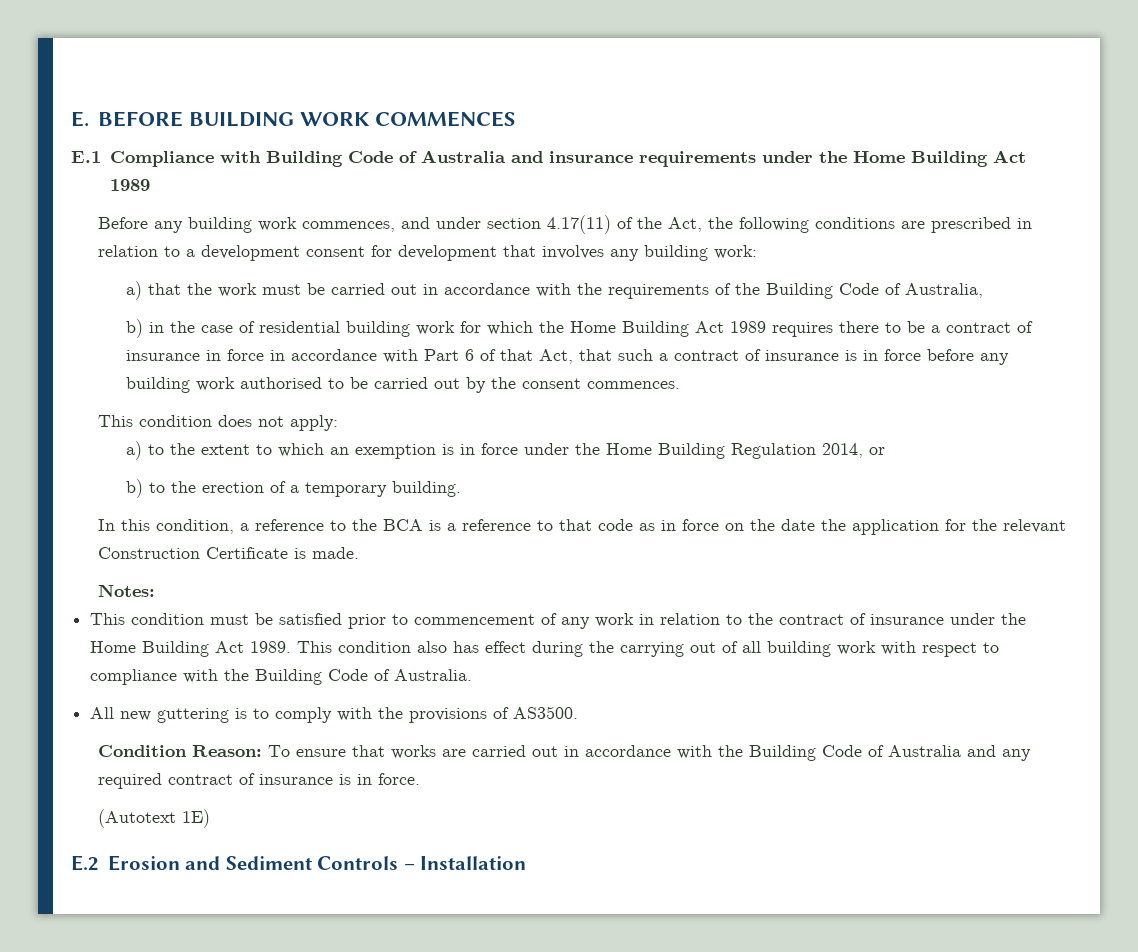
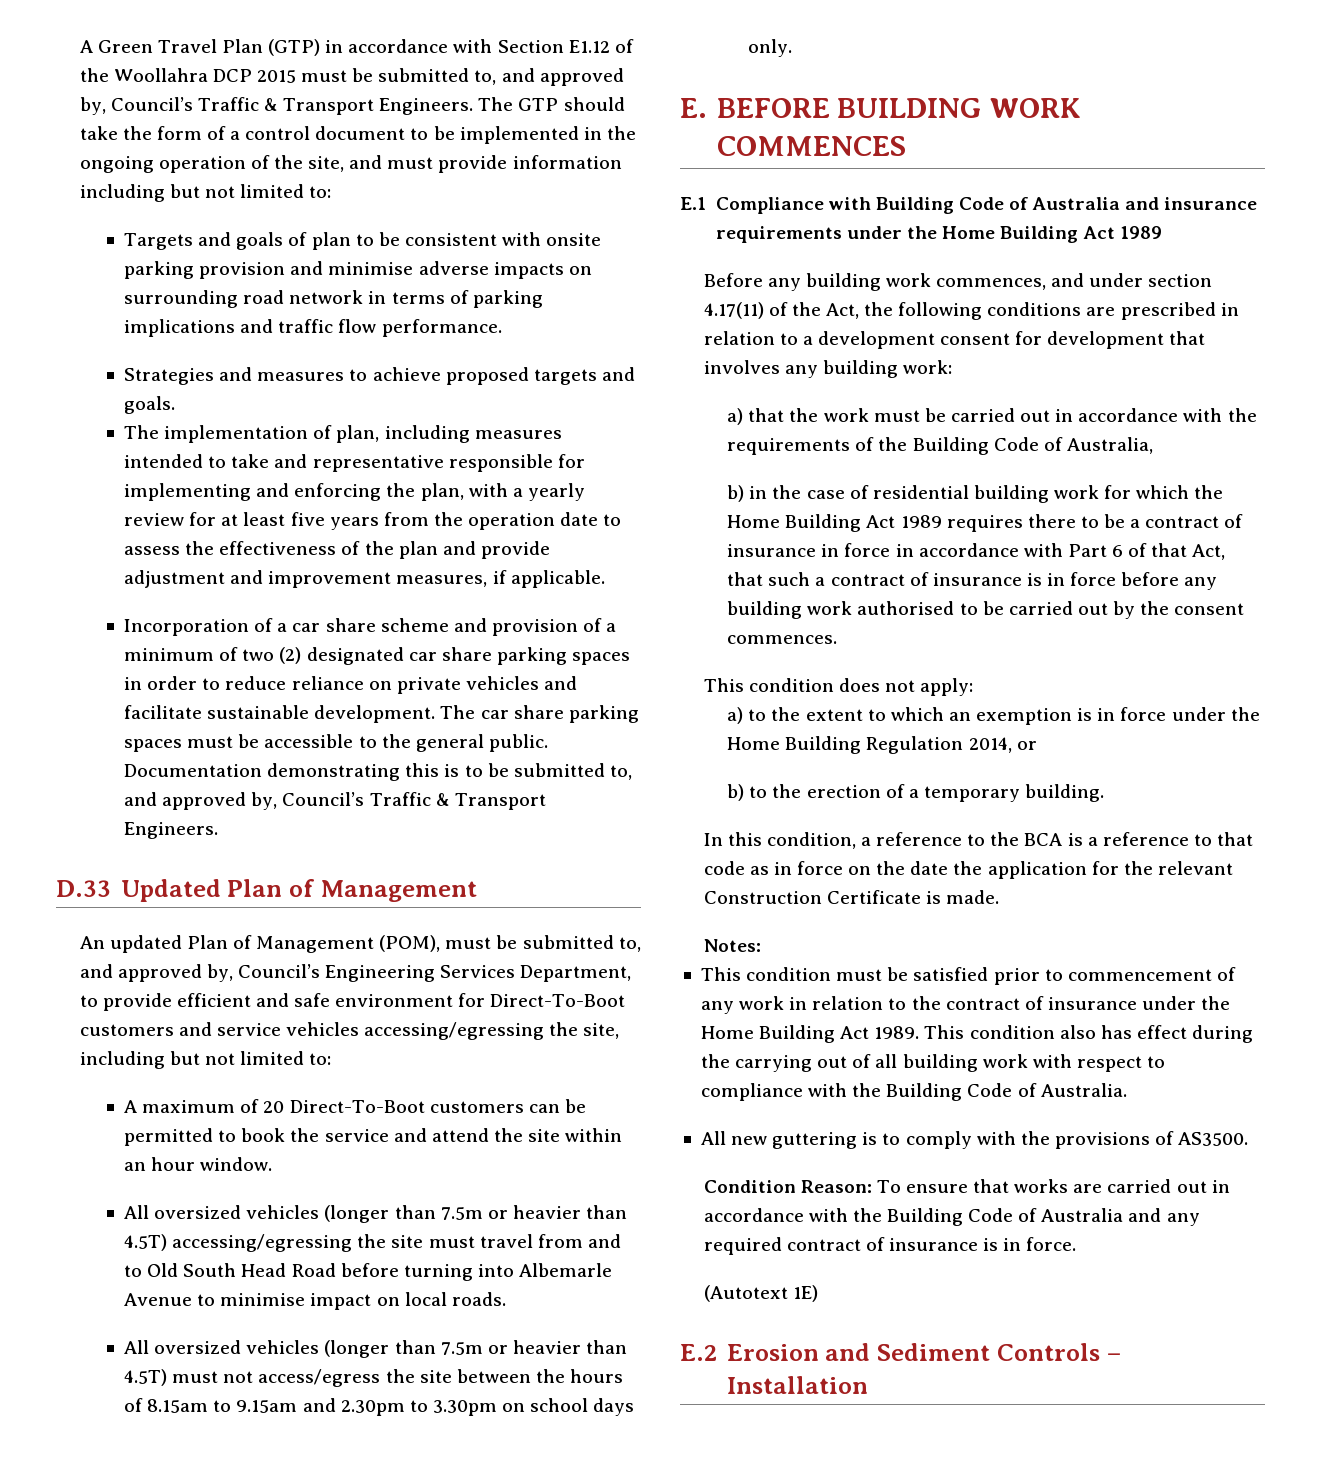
(71, 119) none -> [79,39,634,56] [79,68,624,86] [79,97,625,115] [79,126,637,144] [79,155,622,173] [79,184,332,202] [124,232,602,250] [124,261,592,279] [124,290,543,308] [124,319,502,337] [124,367,635,385] [124,396,176,414] [124,425,562,443] [124,454,585,472] [124,483,585,501] [124,512,622,530] [124,541,550,559] [124,570,605,588] [124,618,617,636] [124,647,631,665] [124,676,578,694] [124,705,639,723] [124,734,548,752] [124,763,632,781] [124,792,546,810] [124,822,219,839] [56,879,478,902] [79,935,641,953] [79,964,632,982] [79,993,626,1011] [79,1022,620,1040] [79,1051,332,1069] [124,1099,586,1113] [124,1128,623,1146] [124,1157,273,1171] [124,1205,628,1223] [124,1234,621,1252] [124,1263,613,1281] [124,1292,506,1310] [124,1340,628,1358] [124,1369,624,1387] [124,1398,635,1416] [748,39,793,57] A Green Travel Plan (GTP) in accordance with Section E1.12 of the Woollahra DCP 2015 must be submitted to, and approved by, Council’s Traffic & Transport Engineers. The GTP should take the form of a control document to be implemented in the ongoing operation of the site, and must provide information including but not limited to: // Targets and goals of plan to be consistent with onsite parking provision and minimise adverse impacts on surrounding road network in terms of parking implications and traffic flow performance. // Strategies and measures to achieve proposed targets and goals. // The implementation of plan, including measures intended to take and representative responsible for implementing and enforcing the plan, with a yearly review for at least five years from the operation date to assess the effectiveness of the plan and provide adjustment and improvement measures, if applicable. // Incorporation of a car share scheme and provision of a minimum of two (2) designated car share parking spaces in order to reduce reliance on private vehicles and facilitate sustainable development. The car share parking spaces must be accessible to the general public. Documentation demonstrating this is to be submitted to, and approved by, Council’s Traffic & Transport Engineers. // D.33 Updated Plan of Management // An updated Plan of Management (POM), must be submitted to, and approved by, Council’s Engineering Services Department, to provide efficient and safe environment for Direct-To-Boot customers and service vehicles accessing/egressing the site, including but not limited to: // A maximum of 20 Direct-To-Boot customers can be permitted to book the service and attend the site within an hour window. // All oversized vehicles (longer than 7.5m or heavier than 4.5T) accessing/egressing the site must travel from and to Old South Head Road before turning into Albemarle Avenue to minimise impact on local roads. // All oversized vehicles (longer than 7.5m or heavier than 4.5T) must not access/egress the site between the hours of 8.15am to 9.15am and 2.30pm to 3.30pm on school days only. //

